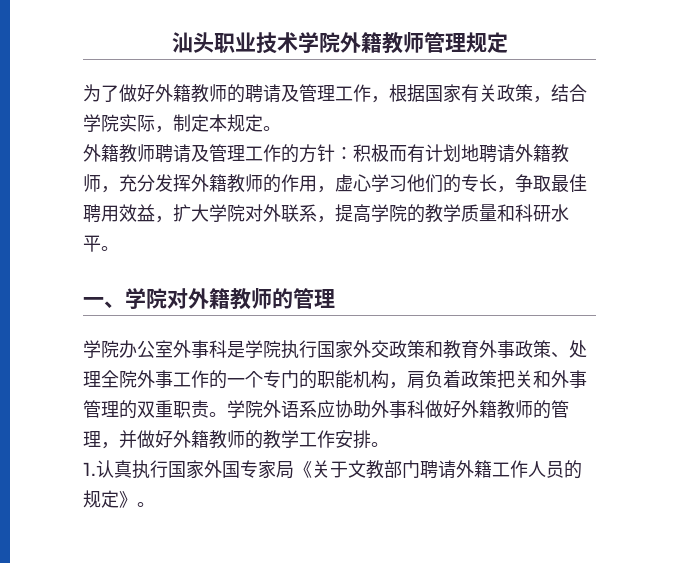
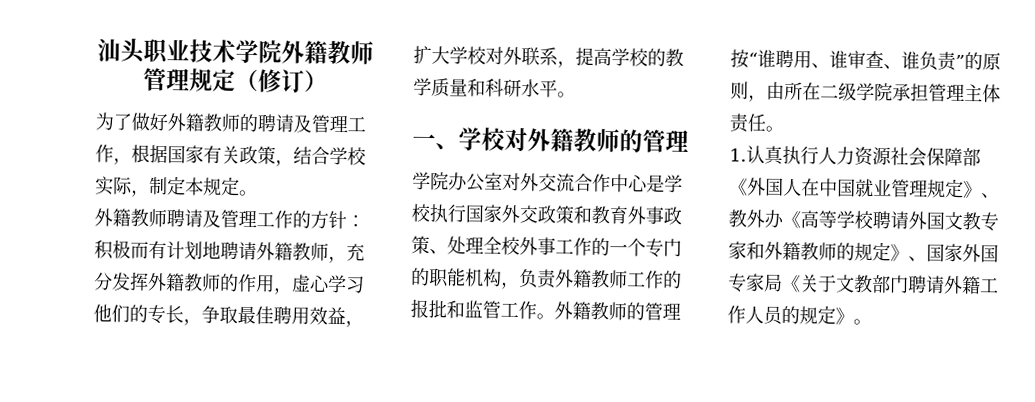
(508, 42) none -> [235,68,328,93] （修订）
[101,114,119,132] 院 -> [347,147,367,166] 校
[227,204,245,222] 院 -> [467,46,487,65] 校
[389,204,407,222] 院 -> [629,48,649,67] 校
[146,288,167,309] 院 -> [481,127,506,151] 校
[173,340,281,358] 外事科是学院 -> [502,172,683,193] [411,203,431,223] 对外交流合作中心是学校
[119,370,137,388] 院 -> [501,236,521,256] 校
[407,370,587,389] [83,400,569,419] [83,430,389,449] [83,460,168,479] 肩负着政策把关和外事管理的双重职责。学院外语系应协助外事科做好外籍教师的管理，并做好外籍教师的教学工作安排。 // 1.认真执行 -> [519,269,682,289] [410,298,681,321] [730,49,1001,71] [730,81,1001,103] [729,113,784,133] [729,145,981,167] [729,177,1000,199] [728,209,999,232] [728,241,927,262] 负责外籍教师工作的报批和监管工作。外籍教师的管理按“谁聘用、谁审查、谁负责”的原则，由所在二级学院承担管理主体责任。 // 1.认真执行人力资源社会保障部《外国人在中国就业管理规定》、教外办《高等学校聘请外国文教专家和外籍教师的规定》、

